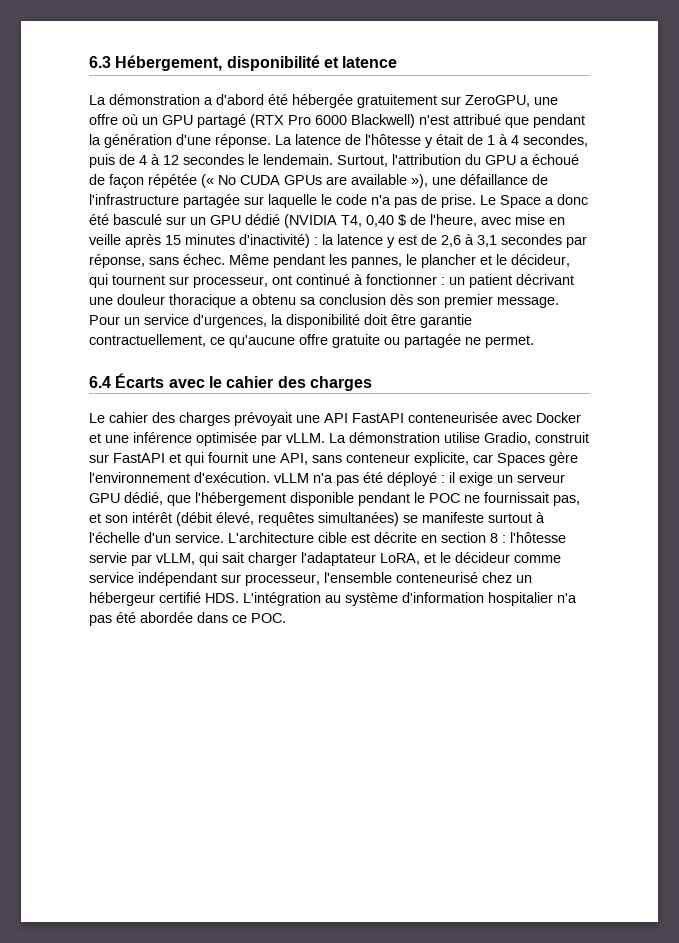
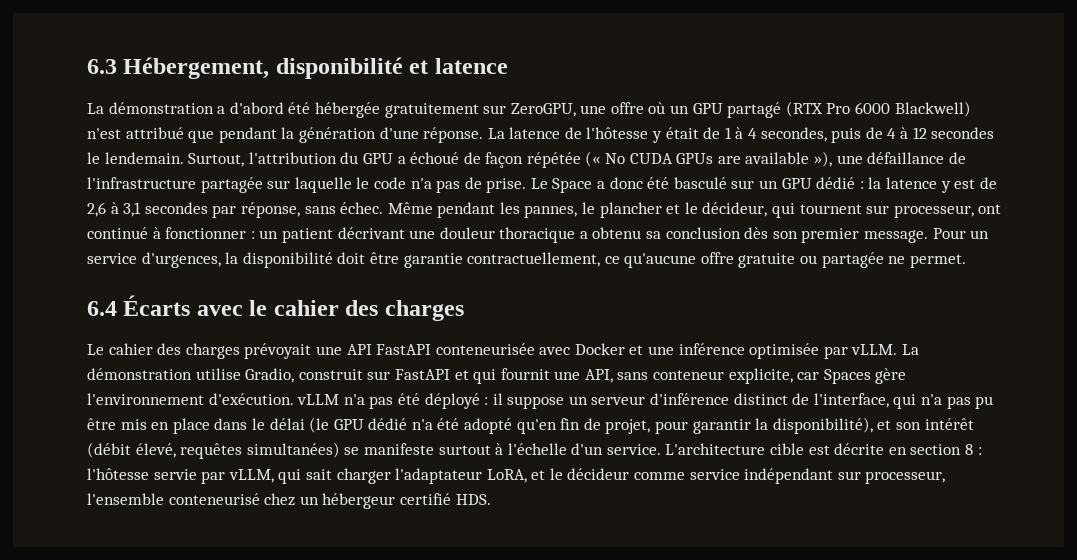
[284,214,565,228] [89,234,310,248] (NVIDIA T4, 0,40 $ de l'heure, avec mise en veille après 15 minutes d'inactivité) -> (856, 183) none
[459,472,493,486] exige -> [507,396,565,409] suppose
[89,492,580,506] GPU dédié, que l'hébergement disponible pendant le POC ne fournissait pas, -> [650,393,994,409] [87,417,873,434] d'inférence distinct de l'interface, qui n'a pas pu être mis en place dans le délai (le GPU dédié n'a été adopté qu'en fin de projet, pour garantir la disponibilité),
[243,592,577,606] [89,612,286,626] L'intégration au système d'information hospitalier n'a pas été abordée dans ce POC. -> (491, 499) none

